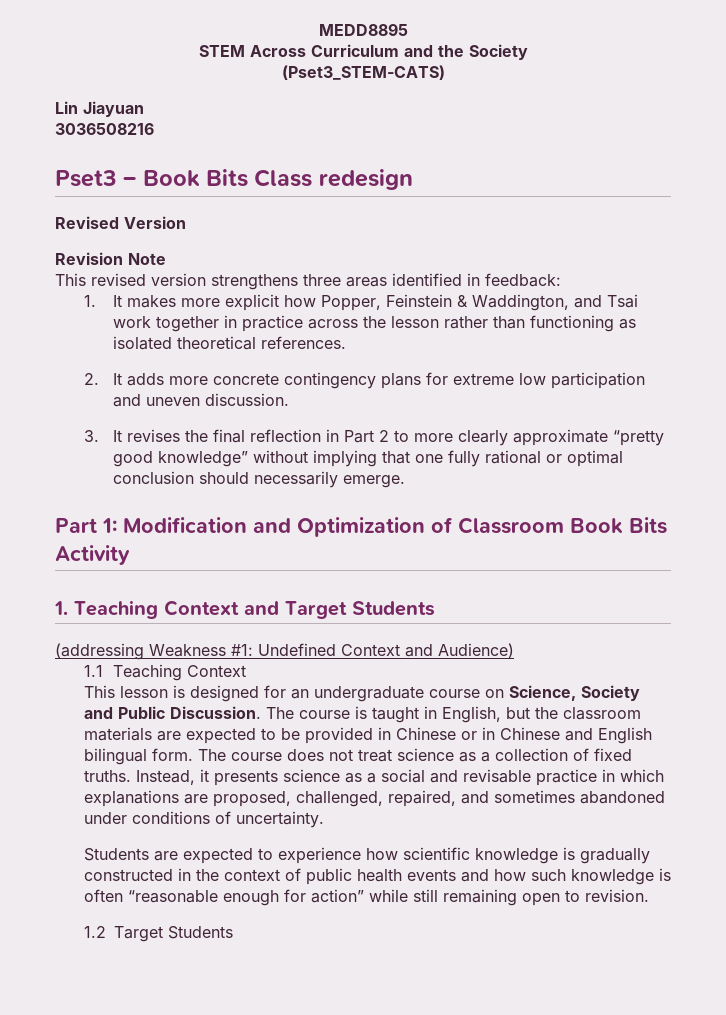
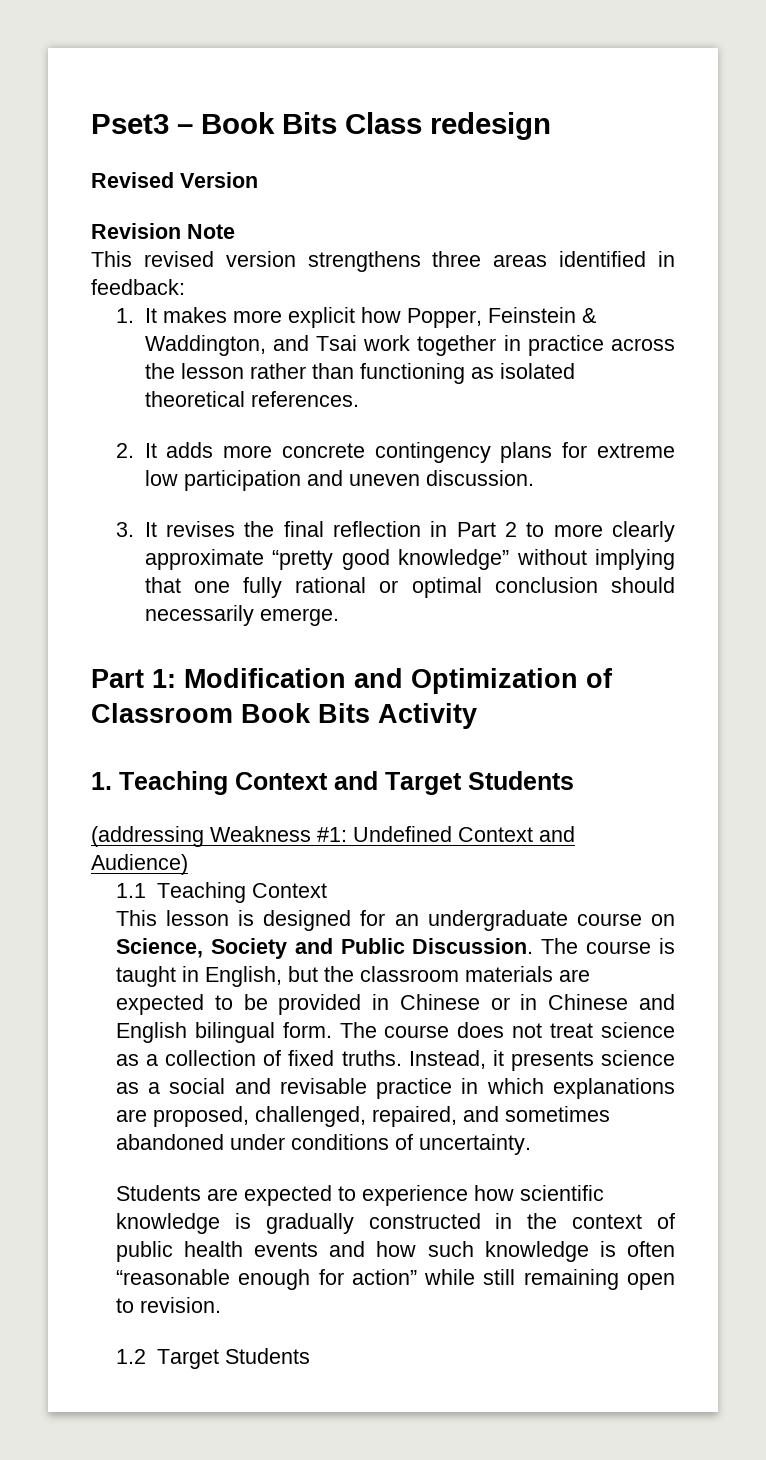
[318,23,408,36] [198,44,528,60] [281,65,445,80] [55,101,144,117] [55,123,154,135] MEDD8895 // STEM Across Curriculum and the Society // (Pset3_STEM-CATS) // Lin Jiayuan // 3036508216 // -> (91, 124) none

